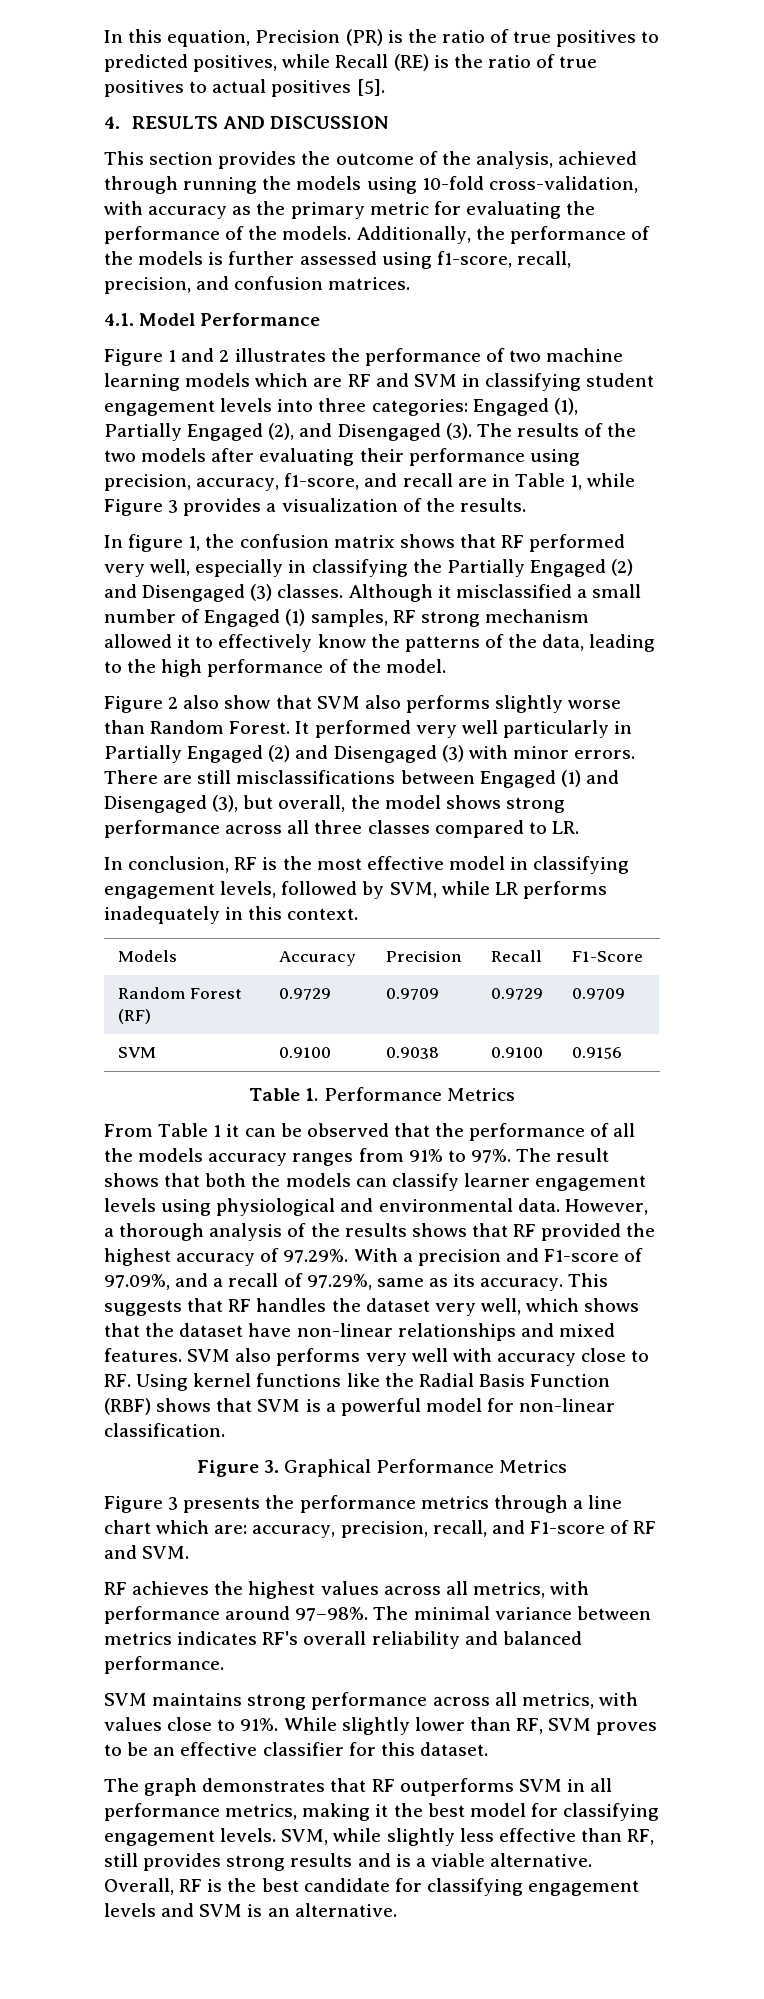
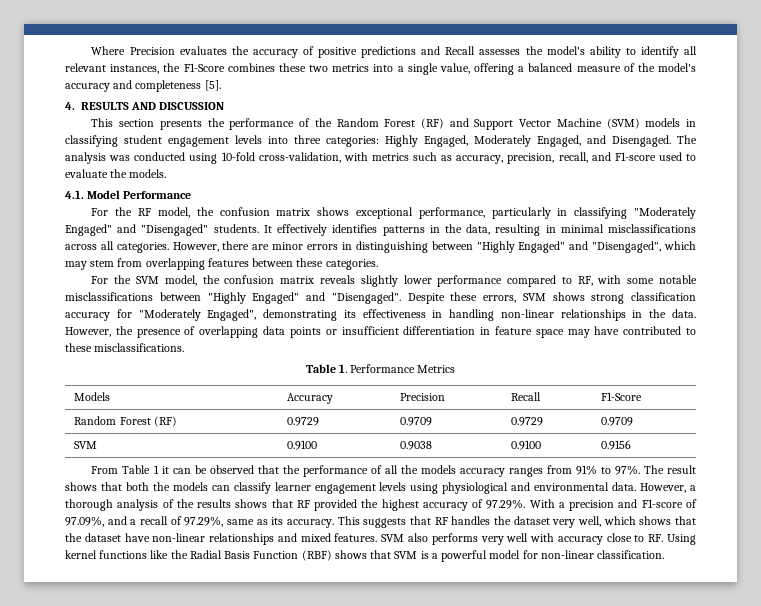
[104,29,660,47] [104,54,598,72] [104,79,352,97] In this equation, Precision (PR) is the ratio of true positives to predicted positives, while Recall (RE) is the ratio of true positives to actual positives -> [91,46,698,58] [65,63,696,75] [65,80,202,92] Where Precision evaluates the accuracy of positive predictions and Recall assesses the model's ability to identify all relevant instances, the F1-Score combines these two metrics into a single value, offering a balanced measure of the model's accuracy and completeness
[218,151,638,169] [104,176,638,194] [104,201,596,219] [104,226,650,244] [104,251,571,269] [104,276,411,294] [104,313,321,326] [104,348,624,366] [104,373,457,391] provides the outcome of the analysis, achieved through running the models using 10-fold cross-validation, with accuracy as the primary metric for evaluating the performance of the models. Additionally, the performance of the models is further assessed using f1-score, recall, precision, and confusion matrices. // 4.1. Model Performance // Figure 1 and 2 illustrates the performance of two machine learning models which are RF and SVM -> [159,118,681,130] presents the performance of the Random Forest (RF) and Support Vector Machine (SVM) models
[472,398,578,416] [104,423,637,441] [104,448,580,466] [104,473,636,491] [104,498,526,516] [104,534,626,552] [104,559,634,577] [104,584,642,602] [104,609,589,627] [104,634,656,652] [104,659,446,677] [104,695,622,713] [104,720,633,738] [104,745,636,763] [104,770,619,788] [104,795,565,813] [104,820,579,838] [104,856,630,874] [104,881,607,899] [104,906,359,924] Engaged (1), Partially Engaged (2), and Disengaged (3). The results of the two models after evaluating their performance using precision, accuracy, f1-score, and recall are in Table 1, while Figure 3 provides a visualization of the results. // In figure 1, the confusion matrix shows that RF performed very well, especially in classifying the Partially Engaged (2) and Disengaged (3) classes. Although it misclassified a small number of Engaged (1) samples, RF strong mechanism allowed it to effectively know the patterns of the data, leading to the high performance of the model. // Figure 2 also show that SVM also performs slightly worse than Random Forest. It performed very well particularly in Partially Engaged (2) and Disengaged (3) with minor errors. There are still misclassifications between Engaged (1) and Disengaged (3), but overall, the model shows strong performance across all three classes compared to LR. // In conclusion, RF is the most effective model in classifying engagement levels, followed by SVM, while LR performs inadequately in this context. -> [385,135,697,147] [65,152,696,164] [65,169,167,178] [65,190,192,199] [91,207,697,219] [65,224,697,236] [65,241,697,253] [65,258,378,270] [91,275,698,287] [65,292,696,304] [65,309,696,321] [65,326,696,338] [65,343,185,352] [305,364,456,373] Highly Engaged, Moderately Engaged, and Disengaged. The analysis was conducted using 10-fold cross-validation, with metrics such as accuracy, precision, recall, and F1-score used to evaluate the models. // 4.1. Model Performance // For the RF model, the confusion matrix shows exceptional performance, particularly in classifying "Moderately Engaged" and "Disengaged" students. It effectively identifies patterns in the data, resulting in minimal misclassifications across all categories. However, there are minor errors in distinguishing between "Highly Engaged" and "Disengaged", which may stem from overlapping features between these categories. // For the SVM model, the confusion matrix reveals slightly lower performance compared to RF, with some notable misclassifications between "Highly Engaged" and "Disengaged". Despite these errors, SVM shows strong classification accuracy for "Moderately Engaged", demonstrating its effectiveness in handling non-linear relationships in the data. However, the presence of overlapping data points or insufficient differentiation in feature space may have contributed to these misclassifications. // Table 1. Performance Metrics
[249,1087,515,1101] // Table 1. Performance Metrics -> (632, 445) none
[196,1459,568,1477] [104,1495,623,1513] [104,1520,657,1538] [104,1545,190,1559] [104,1581,590,1599] [104,1606,651,1624] [104,1631,582,1649] [104,1656,224,1674] [104,1692,638,1710] [104,1717,658,1735] [104,1742,488,1756] [104,1778,613,1796] [104,1803,660,1821] [104,1828,655,1846] [104,1853,593,1871] [104,1878,640,1896] [104,1903,397,1917] // Figure 3. Graphical Performance Metrics // Figure 3 presents the performance metrics through a line chart which are: accuracy, precision, recall, and F1-score of RF and SVM. // RF achieves the highest values across all metrics, with performance around 97–98%. The minimal variance between metrics indicates RF's overall reliability and balanced performance. // SVM maintains strong performance across all metrics, with values close to 91%. While slightly lower than RF, SVM proves to be an effective classifier for this dataset. // The graph demonstrates that RF outperforms SVM in all performance metrics, making it the best model for classifying engagement levels. SVM, while slightly less effective than RF, still provides strong results and is a viable alternative. Overall, RF is the best candidate for classifying engagement levels and SVM is an alternative. -> (665, 554) none

